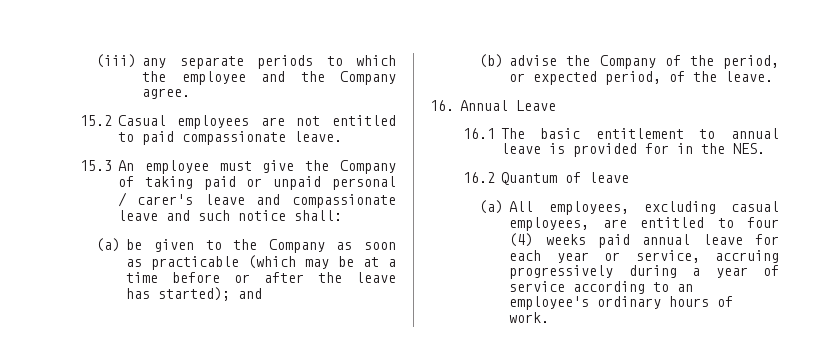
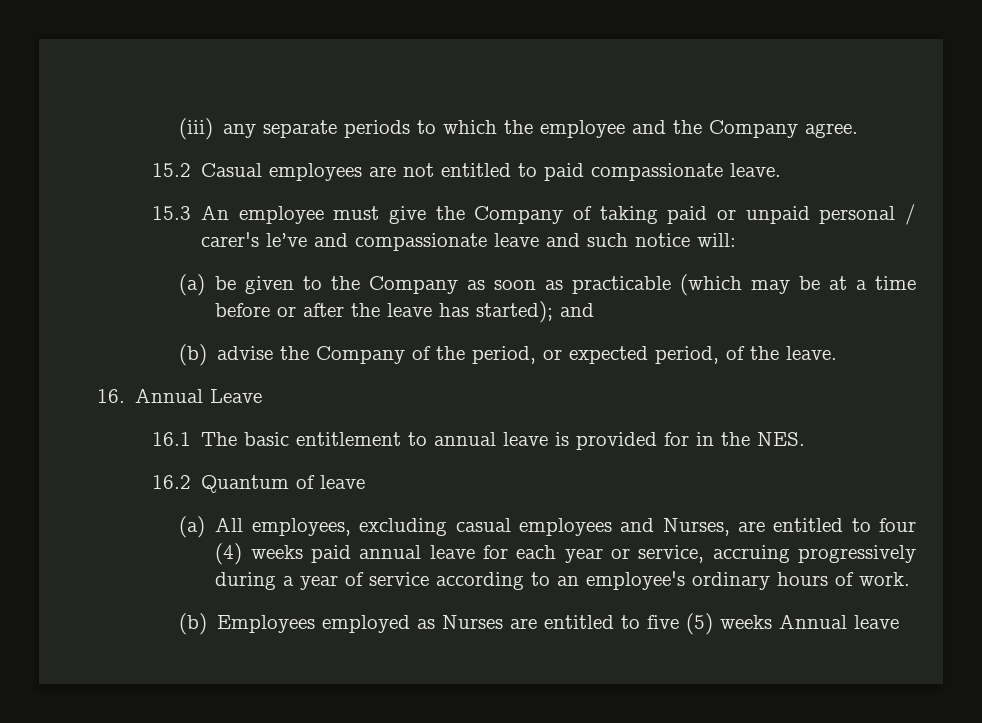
[204,194,245,205] leave -> [266,233,308,247] le’ve
[293,210,342,221] shall: -> [697,233,737,247] will:
[509,217,590,231] employees, -> [518,518,730,536] employees and Nurses,
(550, 317) none -> [179,613,900,635] // (b) Employees employed as Nurses are entitled to five (5) weeks Annual leave

